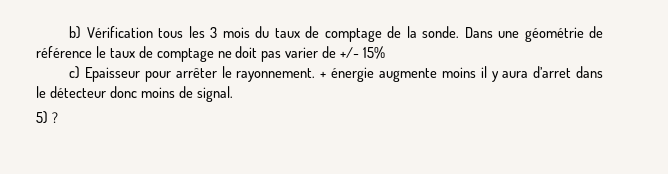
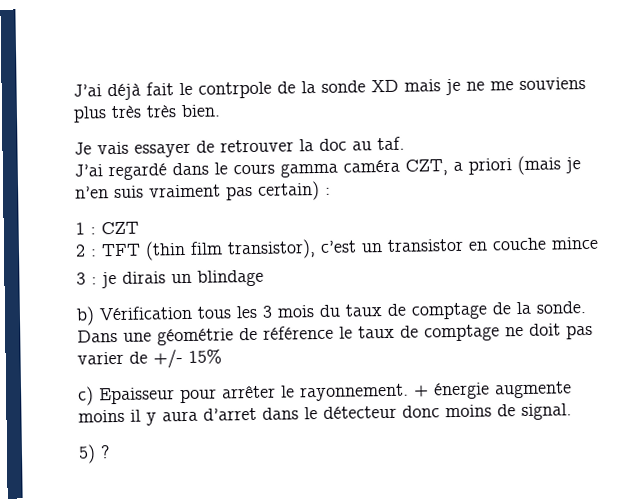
(69, 32) none -> [73,77,586,101] [73,104,221,123] [74,136,405,158] [74,155,581,181] [75,180,331,201] [75,221,139,235] [75,236,599,261] [76,269,264,289] J’ai déjà fait le contrpole de la sonde XD mais je ne me souviens plus très très bien. // Je vais essayer de retrouver la doc au taf. // J’ai regardé dans le cours gamma caméra CZT, a priori (mais je n’en suis vraiment pas certain) : // 1 : CZT // 2 : TFT (thin film transistor), c’est un transistor en couche mince // 3 : je dirais un blindage //

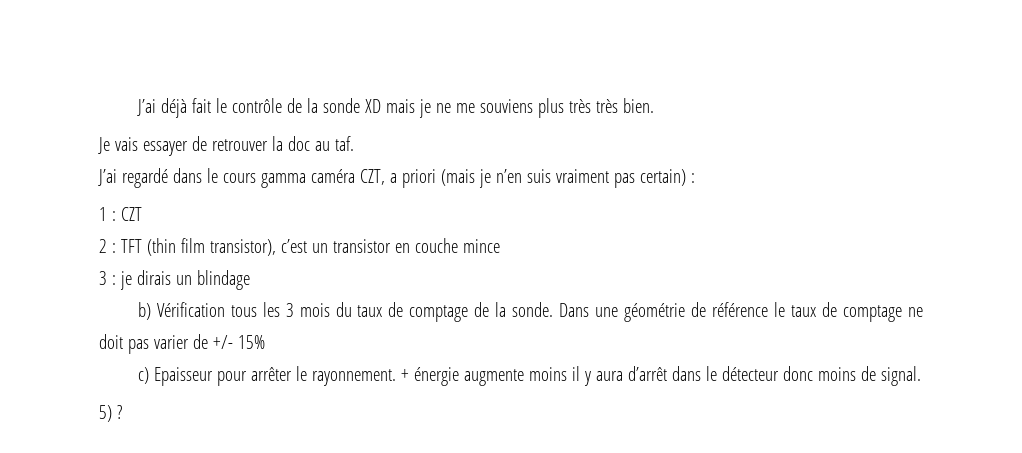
[198,81,272,99] contrpole -> [231,98,282,113] contrôle
[203,407,257,421] d’arret -> [627,366,667,381] d’arrêt

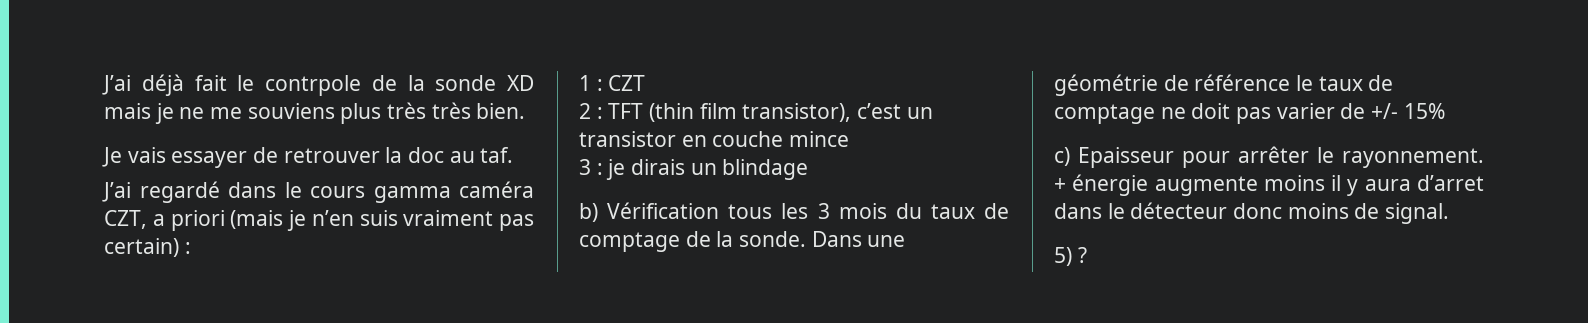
[231,98,282,113] contrôle -> [265,75,361,96] contrpole
[627,366,667,381] d’arrêt -> [1417,175,1484,191] d’arret

